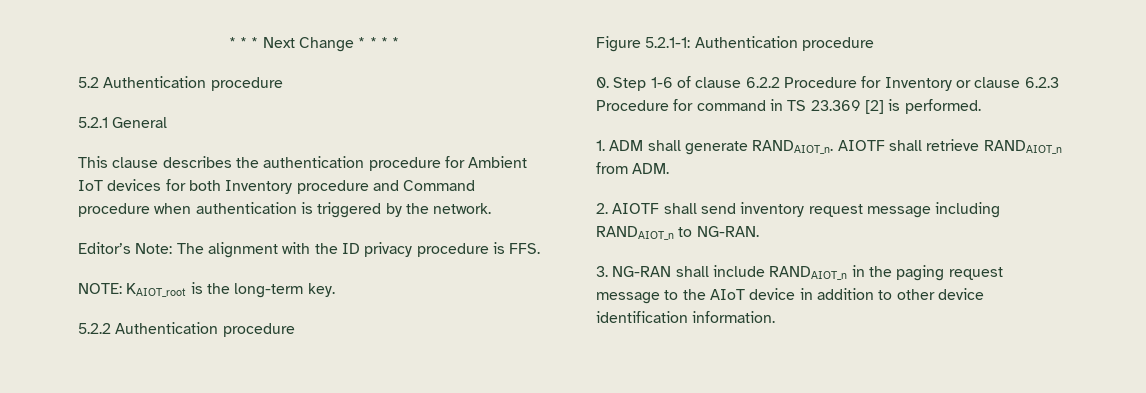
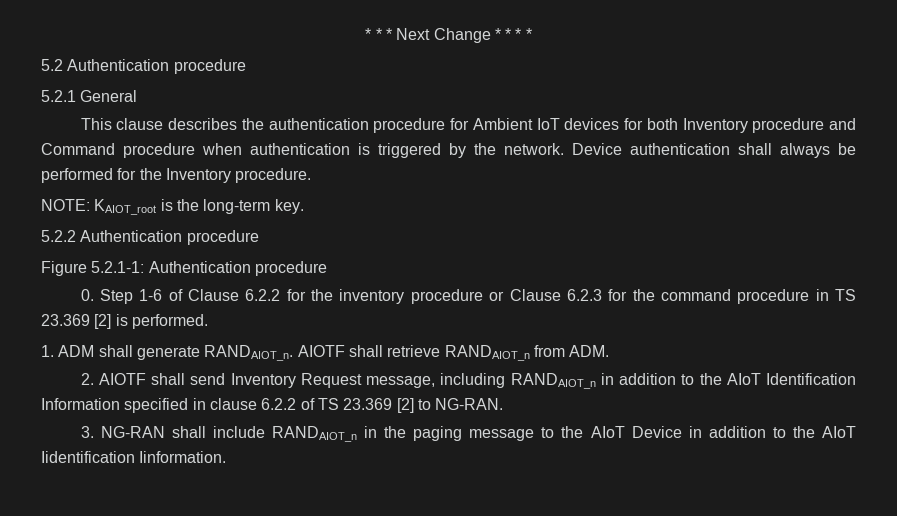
[78,242,541,258] // Editor’s Note: The alignment with the ID privacy procedure is FFS. -> [572,143,856,158] [41,168,312,183] Device authentication shall always be performed for the Inventory procedure.
[695,76,1059,91] [596,99,766,111] clause 6.2.2 Procedure for Inventory or clause 6.2.3 Procedure for command -> [188,289,810,304] Clause 6.2.2 for the inventory procedure or Clause 6.2.3 for the command procedure
[740,202,1001,218] [596,226,674,240] inventory request message including RANDAIOT_n -> [230,373,857,389] [41,398,414,413] Inventory Request message, including RANDAIOT_n in addition to the AIoT Identification Information specified in clause 6.2.2 of TS 23.369 [2]
[948,267,1003,280] request -> (463, 433) none
[749,288,984,300] [596,311,776,323] device in addition to other device identification information. -> [631,426,856,438] [41,451,227,463] Device in addition to the AIoT Iidentification Iinformation.

